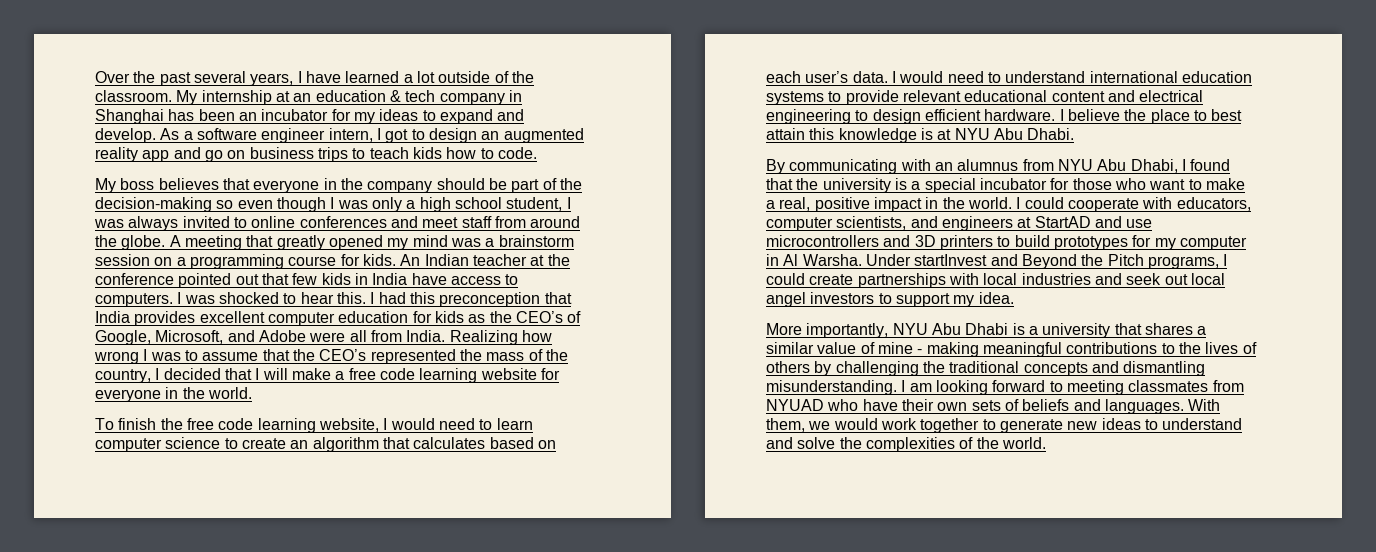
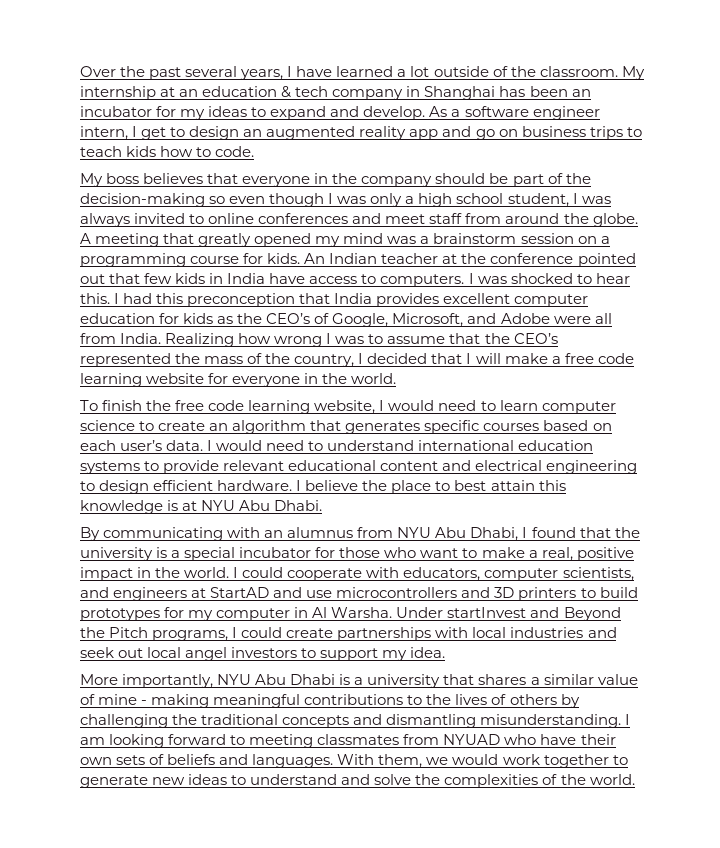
[385,129,409,143] got -> [141,127,167,140] get
[413,437,486,449] calculates -> [345,420,540,434] generates specific courses

